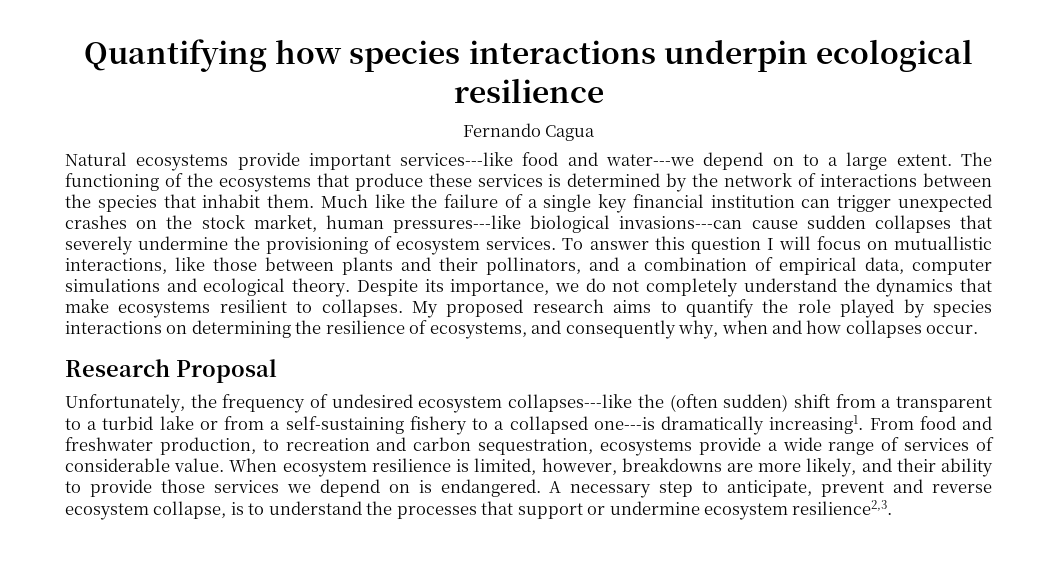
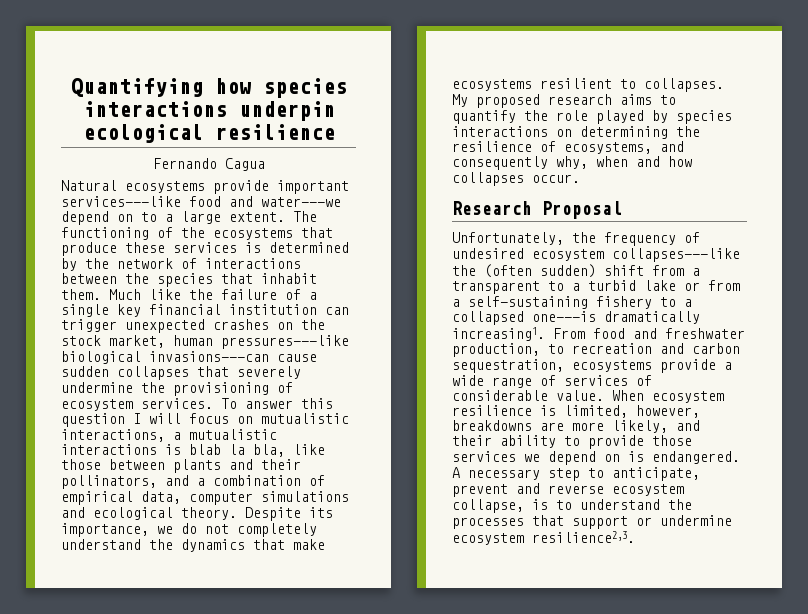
[894,236,993,250] [65,258,167,274] mutuallistic interactions, -> [261,413,349,424] [61,429,277,442] [61,444,285,457] mutualistic interactions, a mutualistic interactions is blab la bla,

